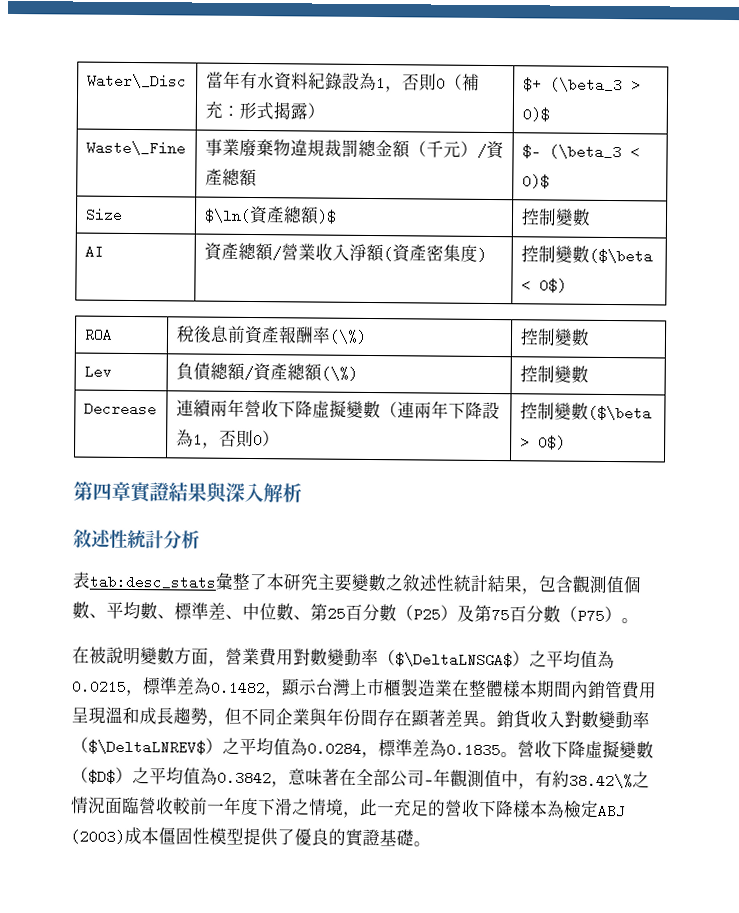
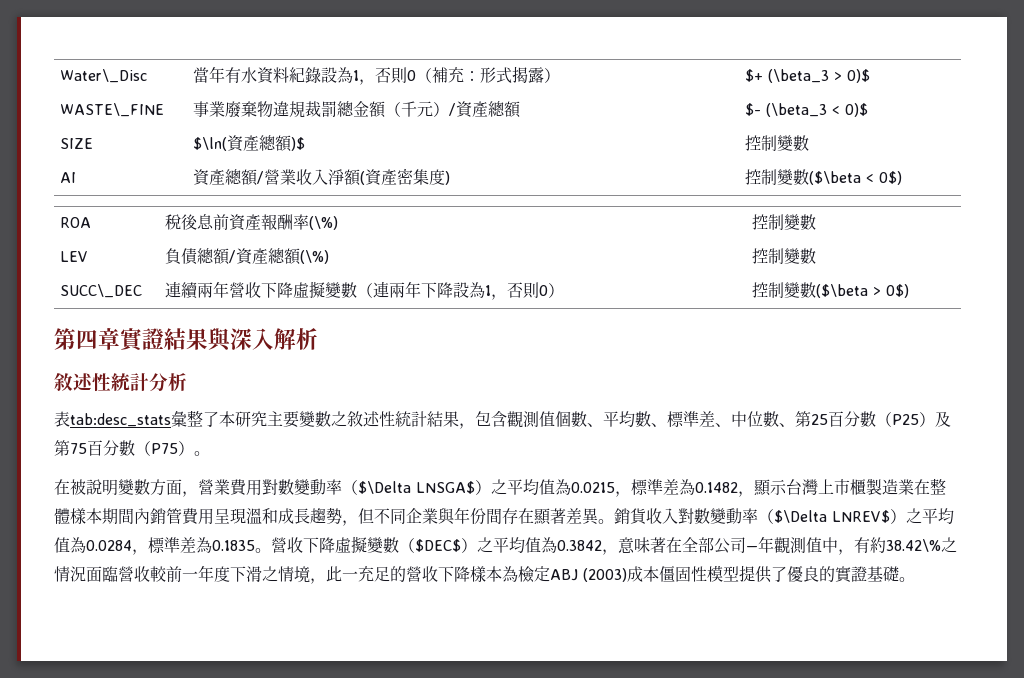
[85,140,186,156] Waste\_Fine -> [60,103,165,117] WASTE\_FINE
[84,207,123,222] Size -> [60,138,94,149] SIZE
[83,364,112,379] Lev -> [60,251,89,262] LEV
[83,401,157,417] Decrease -> [60,284,143,298] SUCC\_DEC
[395,652,513,668] $\DeltaLNSGA$ -> [358,481,475,494] $\Delta LNSGA$
[88,739,206,755] $\DeltaLNREV$ -> [774,510,890,523] $\Delta LNREV$
[88,769,116,784] $D$ -> [415,539,461,552] $DEC$

